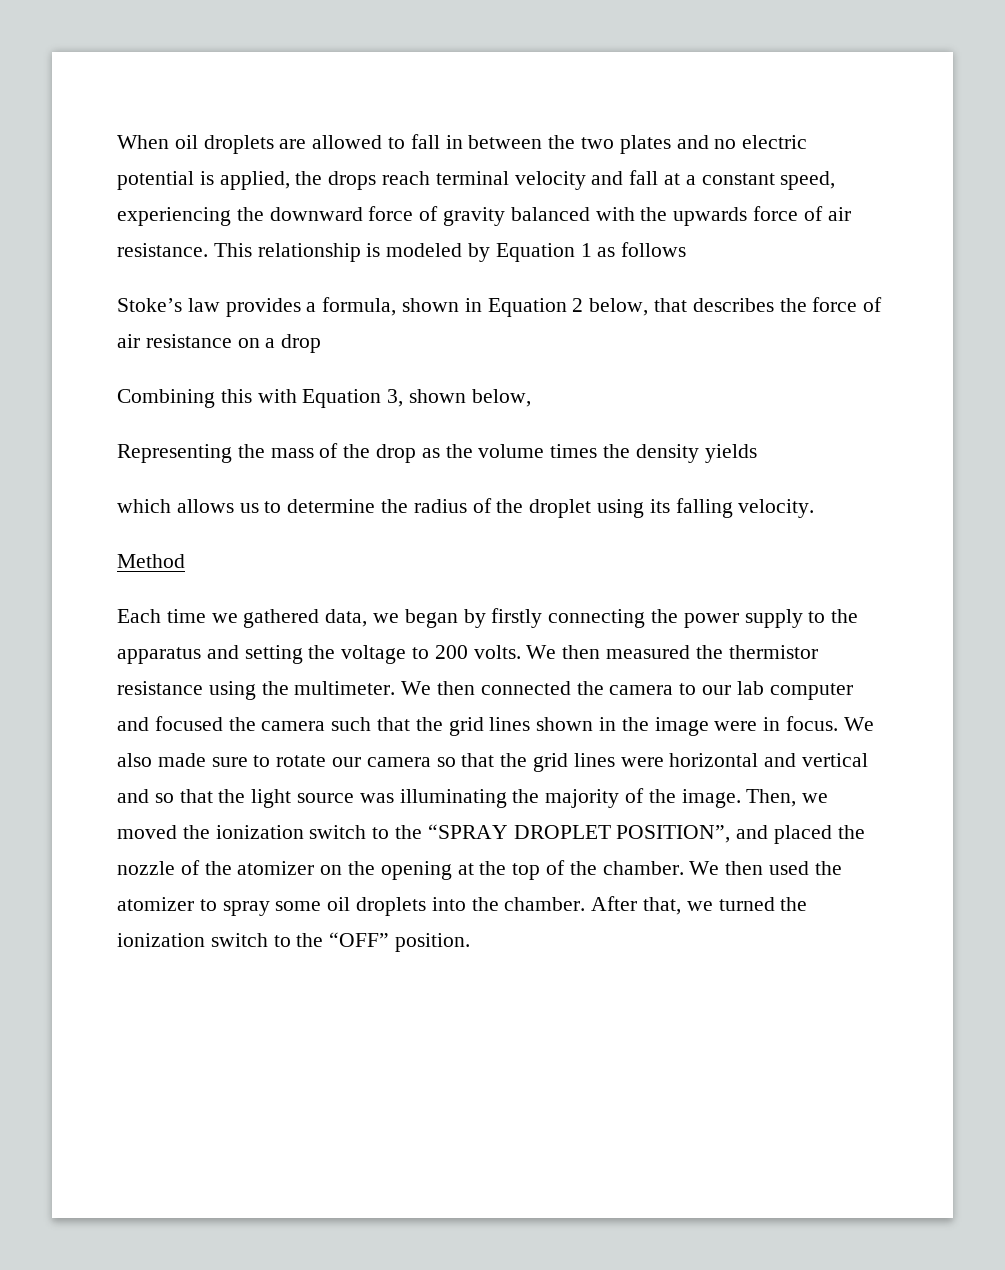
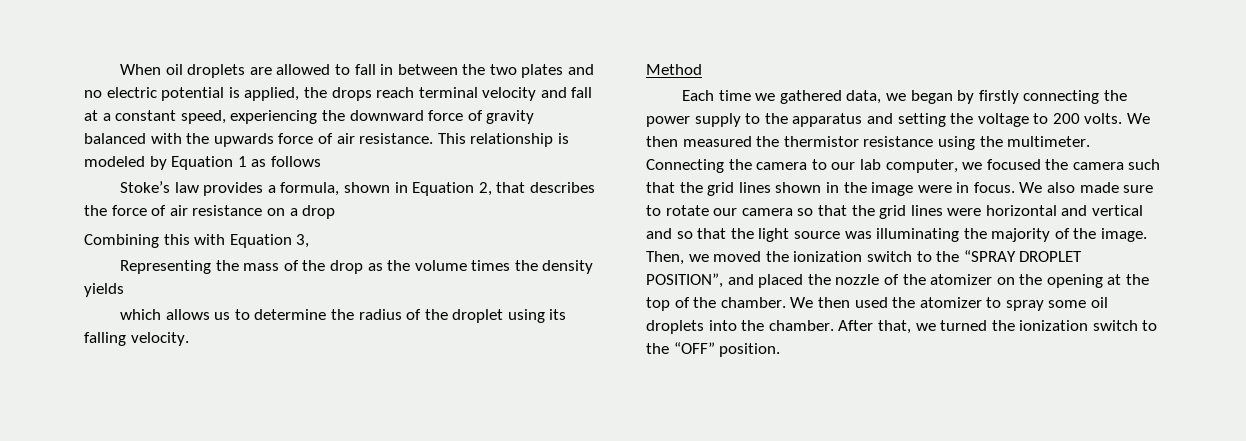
[572,298,649,316] 2 below, -> [478,182,492,196] 2,
[409,389,531,407] shown below, -> (310, 241) none
[401,681,571,695] We then connected -> [646,159,724,173] Connecting
[769,683,853,700] [117,717,149,731] computer and -> [885,159,983,173] computer, we

